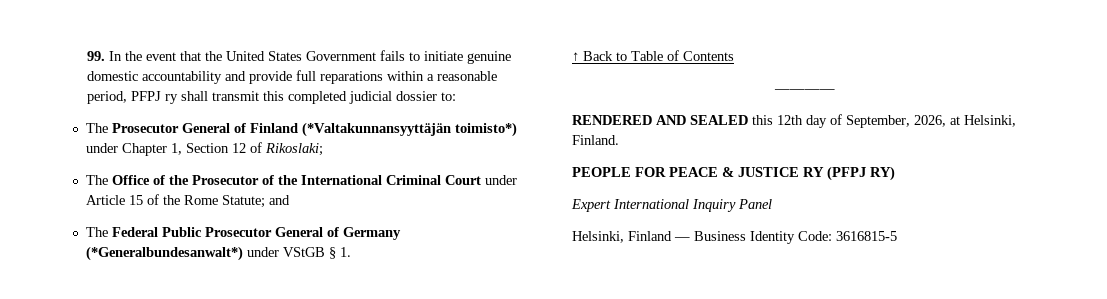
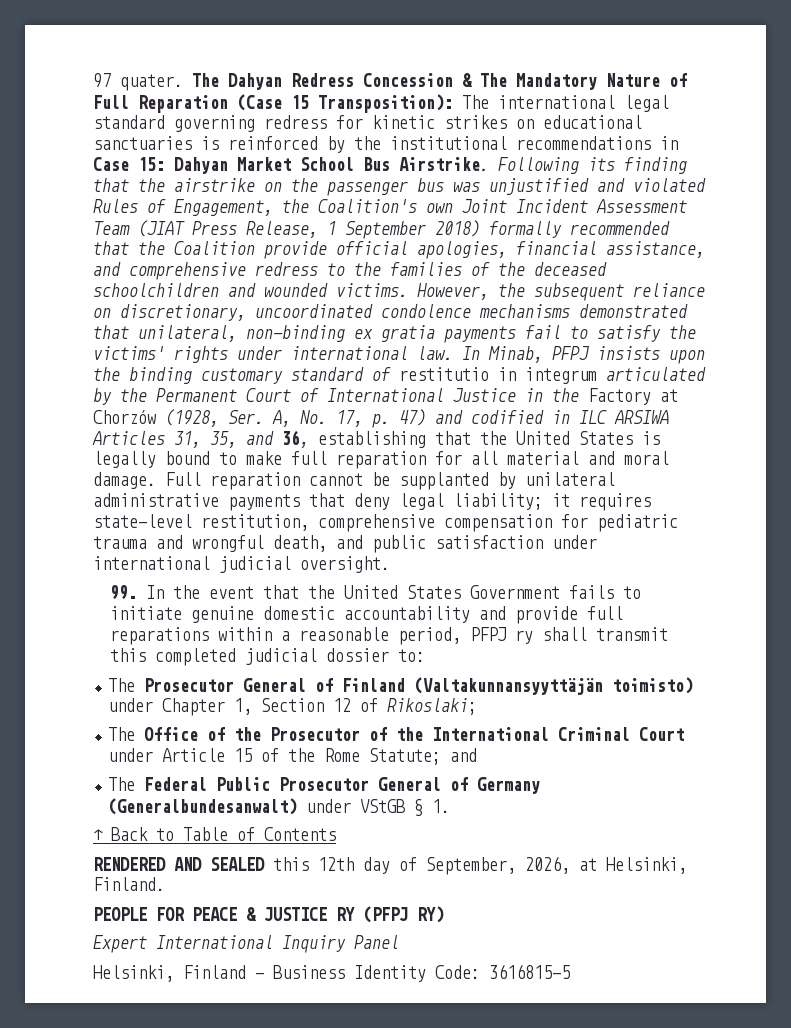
(87, 56) none -> [93,73,687,91] [93,94,669,113] [93,115,642,132] [93,136,678,153] [93,157,687,174] [93,178,706,196] [93,199,687,216] [93,220,670,239] [93,241,705,259] [93,262,607,280] [93,283,705,301] [93,304,688,321] [93,325,696,343] [93,346,705,364] [93,367,706,384] [93,388,678,405] [93,409,669,428] [92,430,660,448] [93,451,669,469] [93,472,615,490] [93,493,651,511] [93,514,678,532] [93,535,597,553] [93,556,390,573] 97 quater. The Dahyan Redress Concession & The Mandatory Nature of Full Reparation (Case 15 Transposition): The international legal standard governing redress for kinetic strikes on educational sanctuaries is reinforced by the institutional recommendations in Case 15: Dahyan Market School Bus Airstrike. Following its finding that the airstrike on the passenger bus was unjustified and violated Rules of Engagement, the Coalition's own Joint Incident Assessment Team (JIAT Press Release, 1 September 2018) formally recommended that the Coalition provide official apologies, financial assistance, and comprehensive redress to the families of the deceased schoolchildren and wounded victims. However, the subsequent reliance on discretionary, uncoordinated condolence mechanisms demonstrated that unilateral, non-binding ex gratia payments fail to satisfy the victims' rights under international law. In Minab, PFPJ insists upon the binding customary standard of restitutio in integrum articulated by the Permanent Court of International Justice in the Factory at Chorzów (1928, Ser. A, No. 17, p. 47) and codified in ILC ARSIWA Articles 31, 35, and 36, establishing that the United States is legally bound to make full reparation for all material and moral damage. Full reparation cannot be supplanted by unilateral administrative payments that deny legal liability; it requires state-level restitution, comprehensive compensation for pediatric trauma and wrongful death, and public satisfaction under international judicial oversight. //
[301,122,517,137] (*Valtakunnansyyttäjän toimisto*) -> [414,677,694,695] (Valtakunnansyyttäjän toimisto)
[85,246,243,261] (*Generalbundesanwalt*) -> [108,798,298,815] (Generalbundesanwalt)
[773,89,835,93] // ———— -> (336, 834) none

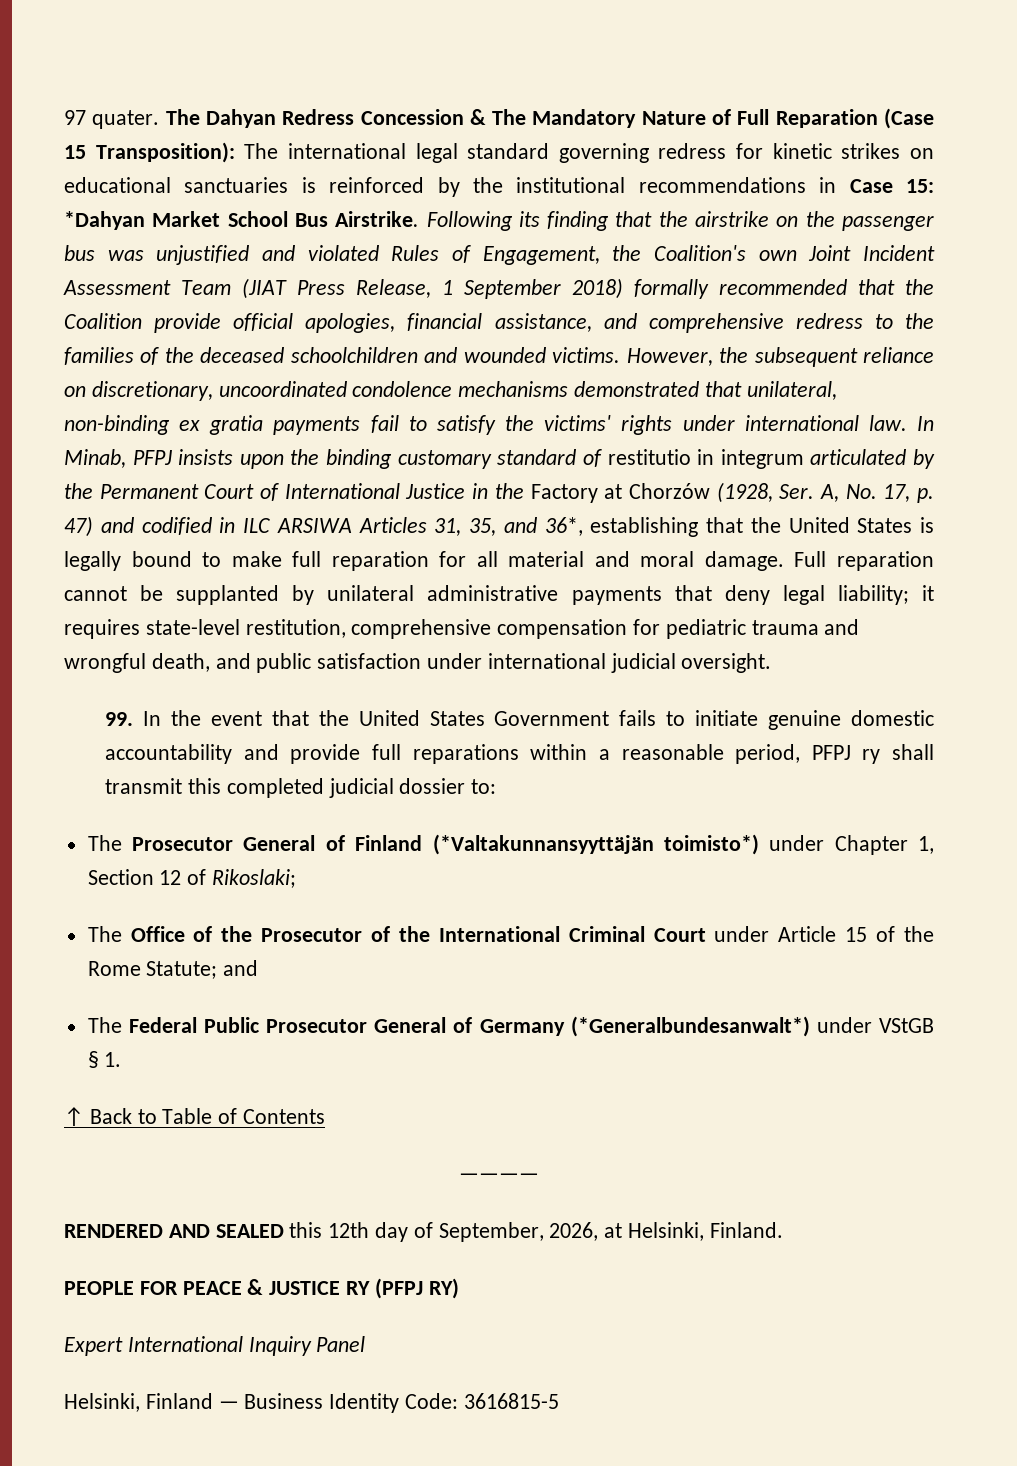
[174,157,228,174] Dahyan -> [64,211,145,230] *Dahyan
[282,430,309,448] 36, -> [544,517,583,536] 36*,
[414,677,694,695] (Valtakunnansyyttäjän toimisto) -> [432,834,759,855] (*Valtakunnansyyttäjän toimisto*)
[108,798,298,815] (Generalbundesanwalt) -> [570,1016,810,1037] (*Generalbundesanwalt*)
(336, 834) none -> [459,1173,539,1181] // ————

